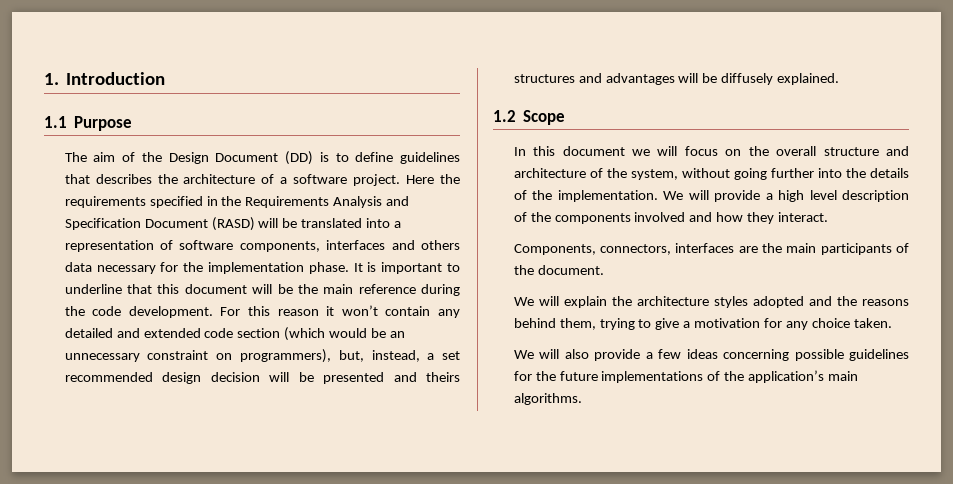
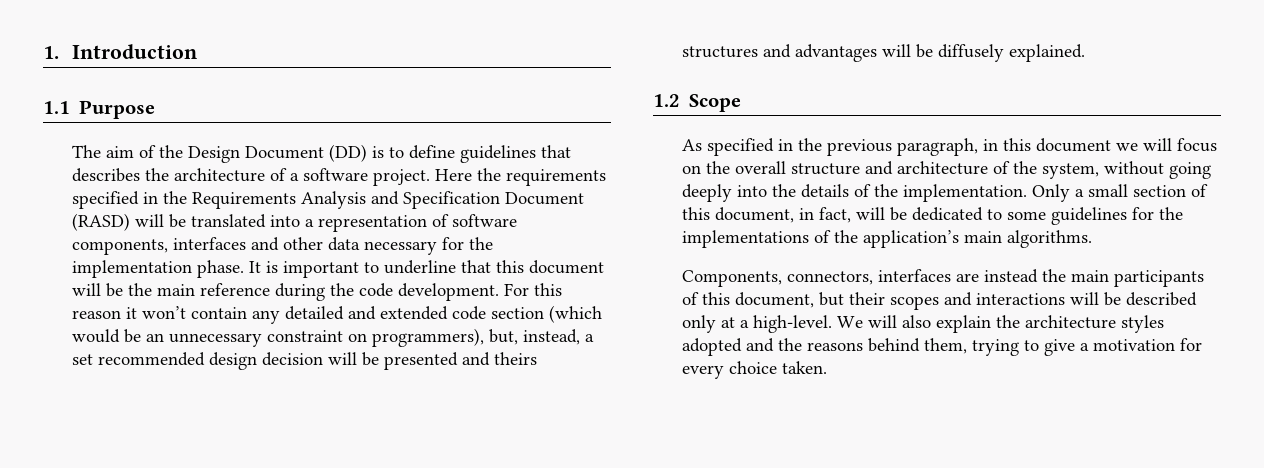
[421,240,461,250] others -> [283,237,324,250] other
[513,147,526,156] In -> [682,138,999,156] As specified in the previous paragraph, in
[770,168,814,178] further -> [682,184,733,202] deeply
[663,190,909,202] [513,212,829,224] We will provide a high level description of the components involved and how they interact. -> [1032,184,1209,202] [682,207,1184,225] [682,230,1093,248] Only a small section of this document, in fact, will be dedicated to some guidelines for the implementations of the application’s main algorithms.
(758, 249) none -> [984,269,1039,283] instead
[513,265,604,275] [513,296,559,306] the document. // We will -> [702,292,1198,310] [682,315,932,333] this document, but their scopes and interactions will be described only at a high-level. We will also
[786,321,809,330] any -> [682,365,725,379] every
[513,349,909,361] [513,370,859,383] [513,393,582,405] // We will also provide a few ideas concerning possible guidelines for the future implementations of the application’s main algorithms. -> (828, 367) none

